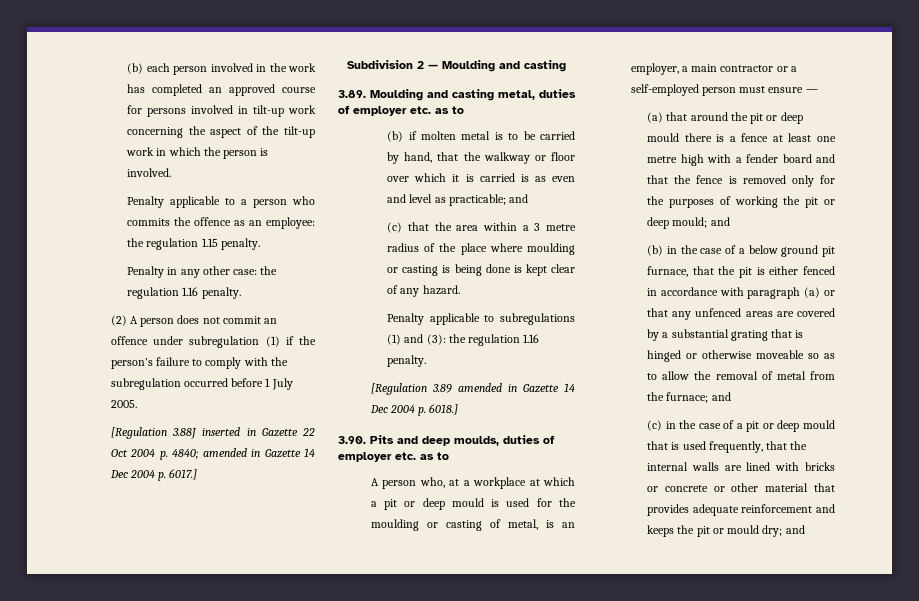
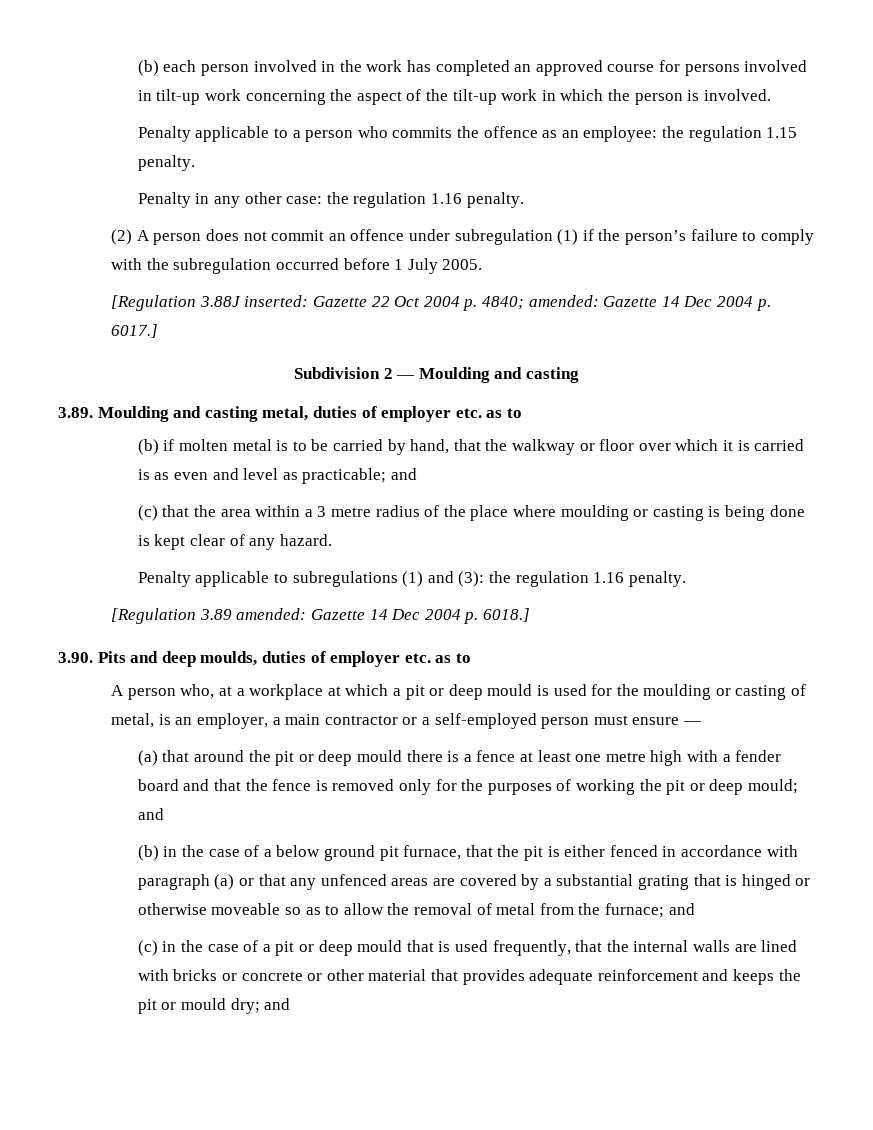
[202,427,256,436] inserted in -> [244,295,309,307] inserted:
[202,448,261,457] amended in -> [528,295,599,307] amended:
[457,383,517,392] amended in -> [236,608,307,620] amended:

